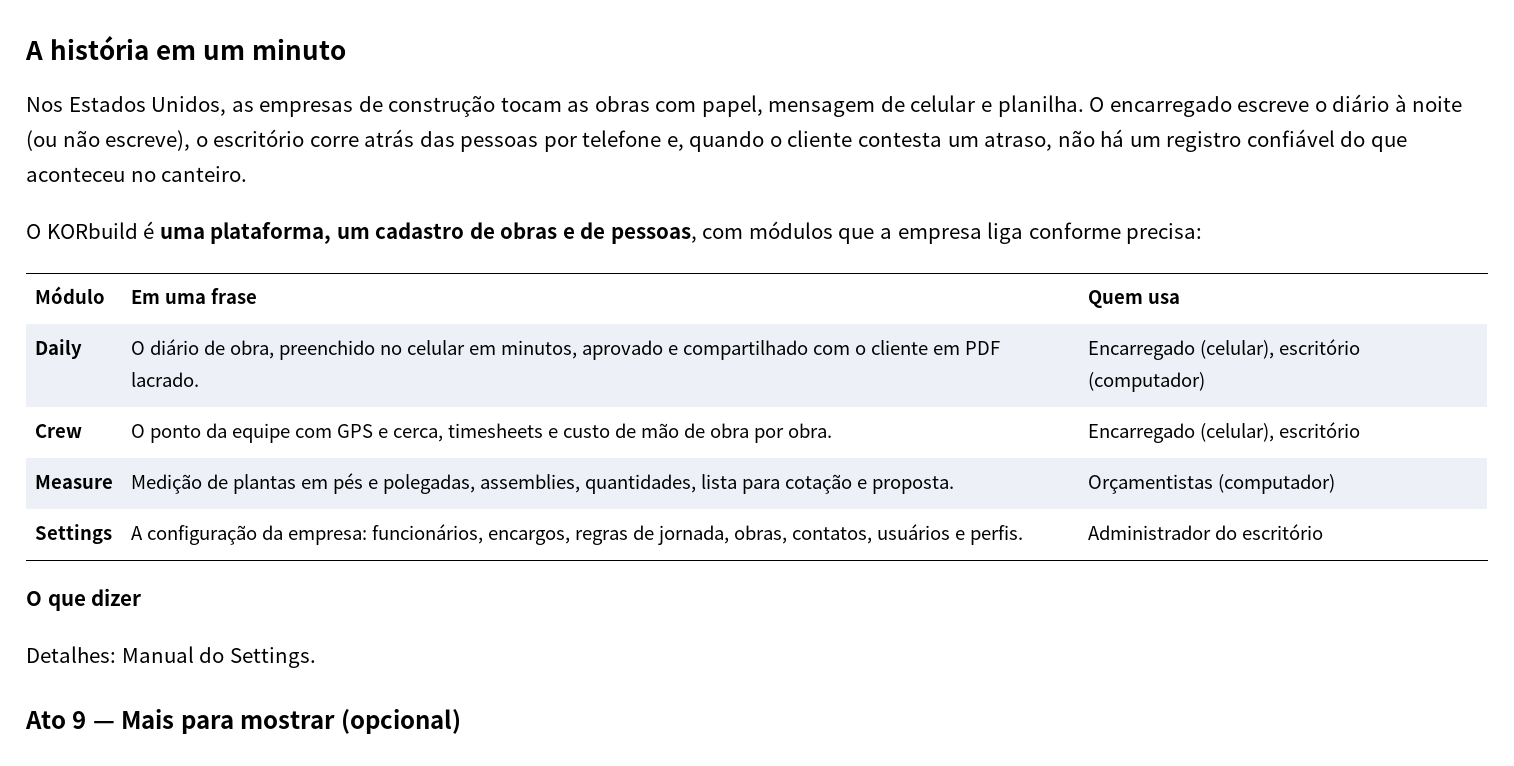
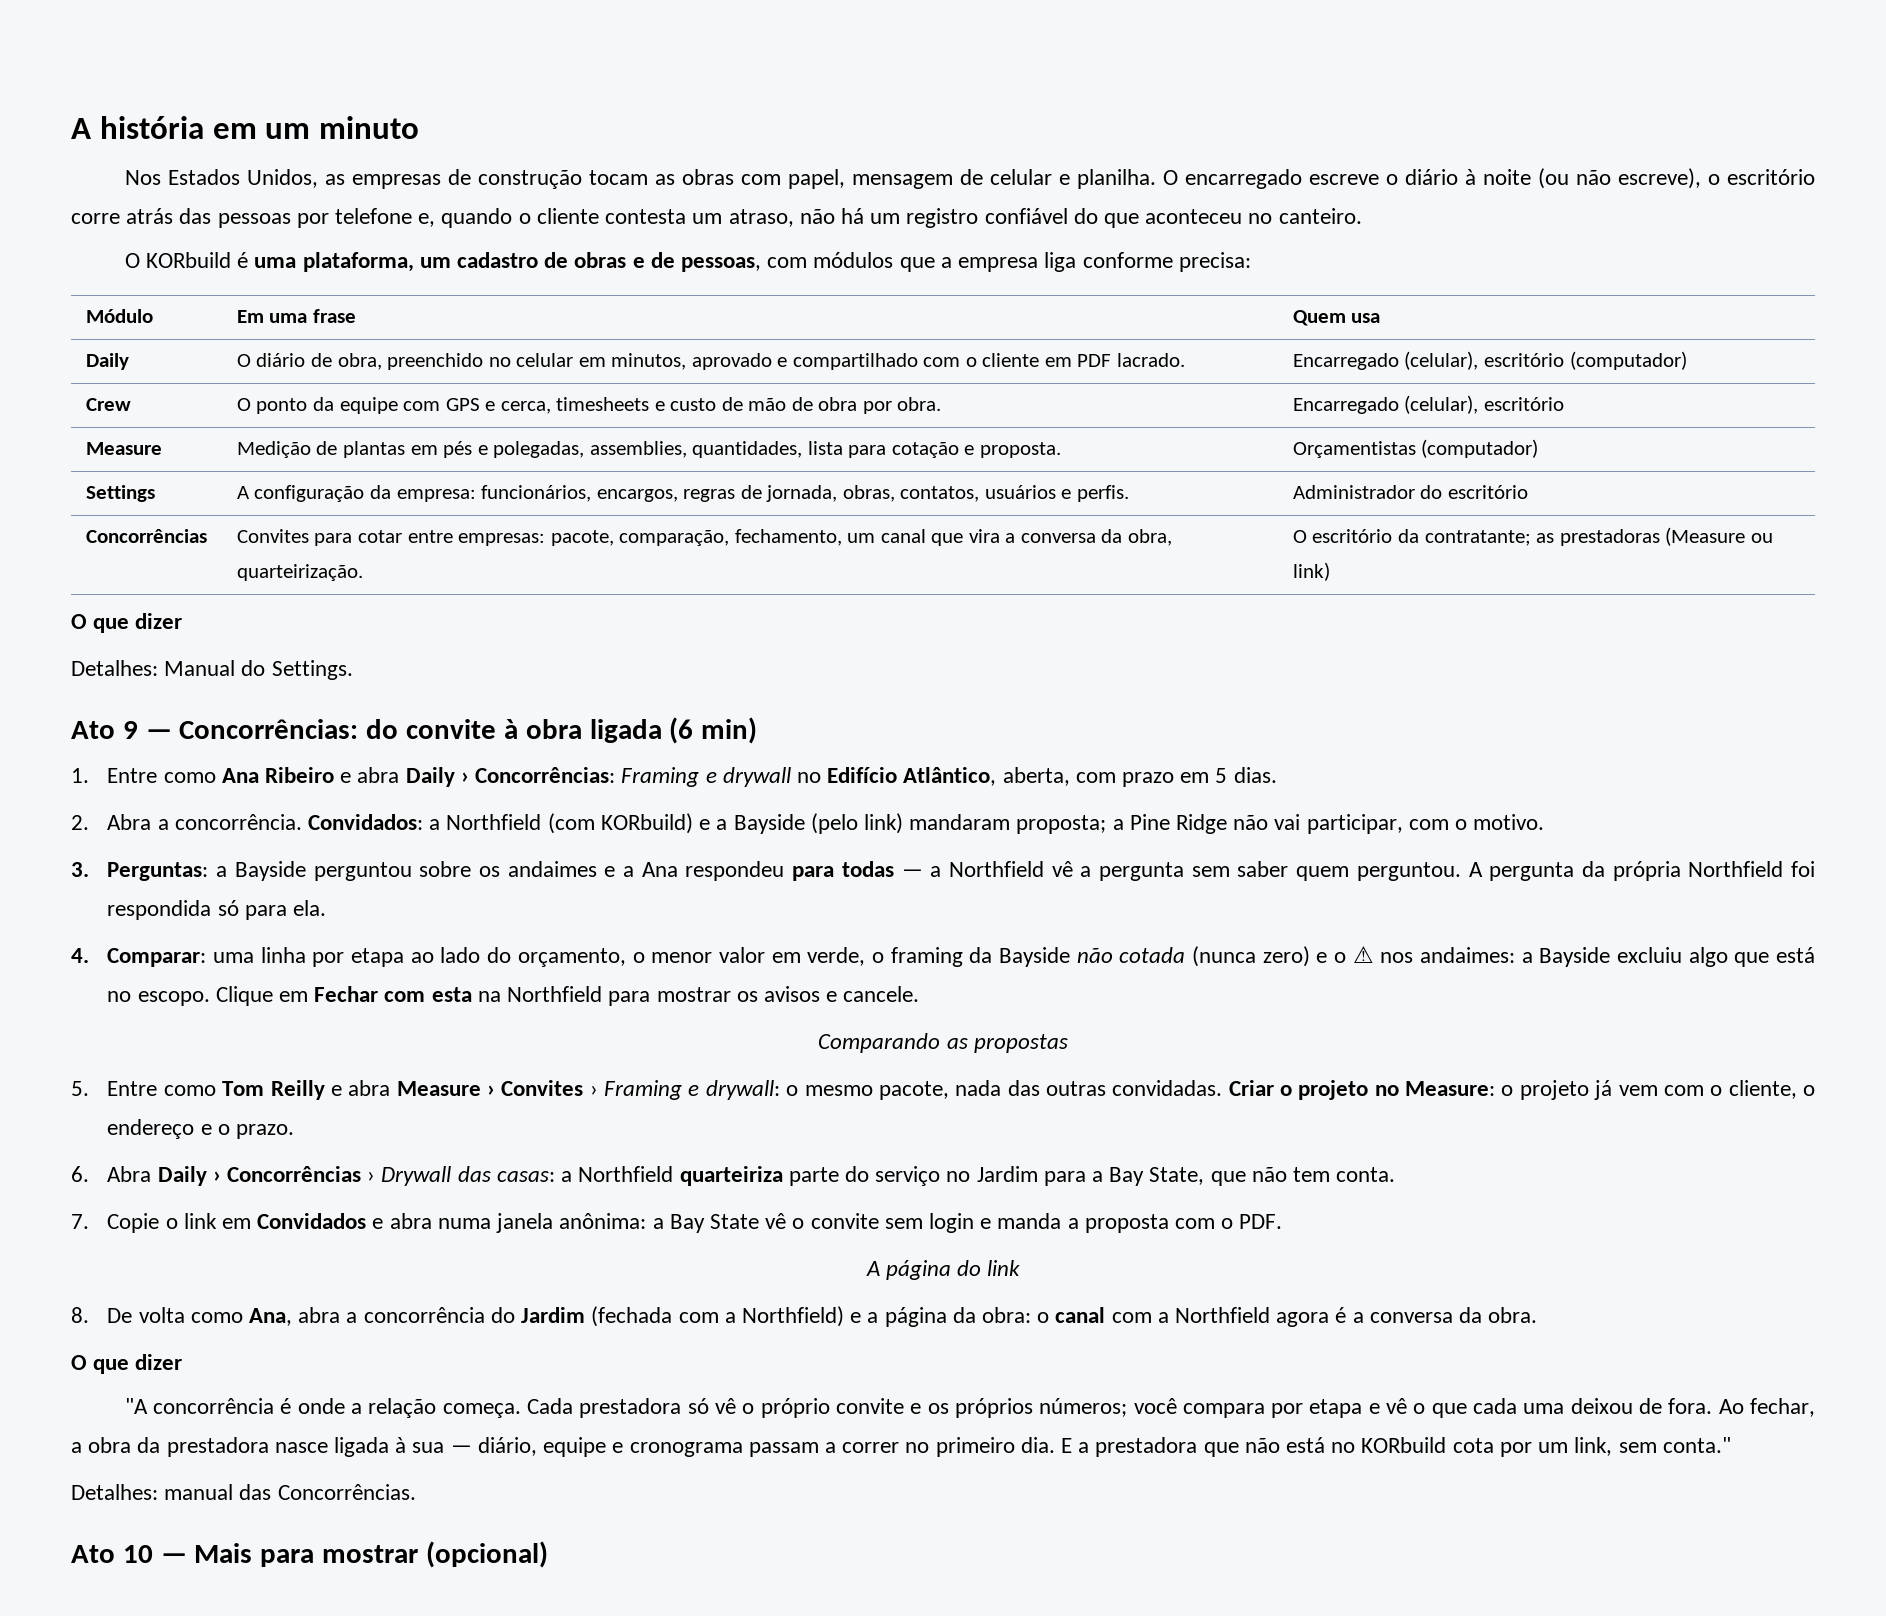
(1323, 532) none -> [85,529,207,543] [236,529,1172,546] [236,564,363,581] [1292,527,1773,546] [1292,562,1330,581] // Concorrências | Convites para cotar entre empresas: pacote, comparação, fechamento, um canal que vira a conversa da obra, quarteirização. | O escritório da contratante; as prestadoras (Measure ou link)
(115, 725) none -> [179,717,758,744] [71,767,1277,787] [71,813,1545,834] [71,861,1816,881] [107,900,327,920] [71,946,1816,967] [107,986,920,1006] [818,1033,1068,1053] [71,1080,1816,1100] [107,1119,295,1139] [71,1166,1396,1186] [71,1213,1283,1233] [865,1260,1021,1280] [71,1306,1538,1327] [71,1354,183,1374] [124,1398,1815,1418] [71,1437,1731,1457] [71,1484,416,1500] [71,1545,187,1563] Concorrências: do convite à obra ligada (6 min) // 1. Entre como Ana Ribeiro e abra Daily › Concorrências: Framing e drywall no Edifício Atlântico, aberta, com prazo em 5 dias. // 2. Abra a concorrência. Convidados: a Northfield (com KORbuild) e a Bayside (pelo link) mandaram proposta; a Pine Ridge não vai participar, com o motivo. // 3. Perguntas: a Bayside perguntou sobre os andaimes e a Ana respondeu para todas — a Northfield vê a pergunta sem saber quem perguntou. A pergunta da própria Northfield foi respondida só para ela. // 4. Comparar: uma linha por etapa ao lado do orçamento, o menor valor em verde, o framing da Bayside não cotada (nunca zero) e o ⚠ nos andaimes: a Bayside excluiu algo que está no escopo. Clique em Fechar com esta na Northfield para mostrar os avisos e cancele. // Comparando as propostas // 5. Entre como Tom Reilly e abra Measure › Convites › Framing e drywall: o mesmo pacote, nada das outras convidadas. Criar o projeto no Measure: o projeto já vem com o cliente, o endereço e o prazo. // 6. Abra Daily › Concorrências › Drywall das casas: a Northfield quarteiriza parte do serviço no Jardim para a Bay State, que não tem conta. // 7. Copie o link em Convidados e abra numa janela anônima: a Bay State vê o convite sem login e manda a proposta com o PDF. // A página do link // 8. De volta como Ana, abra a concorrência do Jardim (fechada com a Northfield) e a página da obra: o canal com a Northfield agora é a conversa da obra. // O que dizer // "A concorrência é onde a relação começa. Cada prestadora só vê o próprio convite e os próprios números; você compara por etapa e vê o que cada uma deixou de fora. Ao fechar, a obra da prestadora nasce ligada à sua — diário, equipe e cronograma passam a correr no primeiro dia. E a prestadora que não está no KORbuild cota por um link, sem conta." // Detalhes: manual das Concorrências. // Ato 10 —

